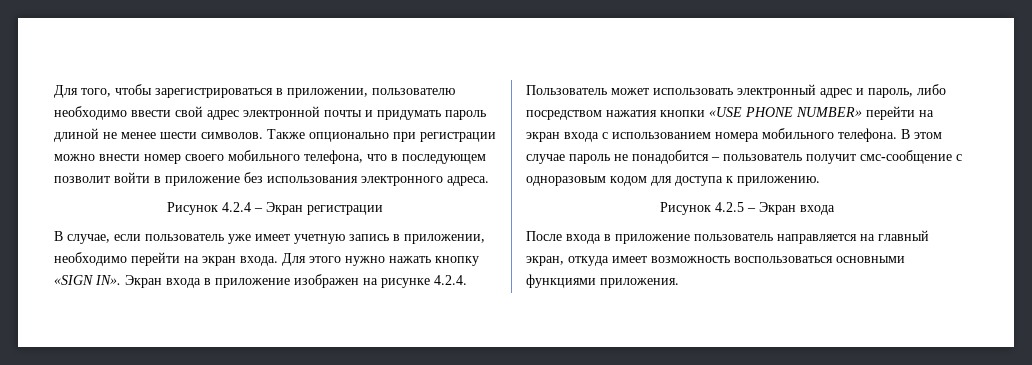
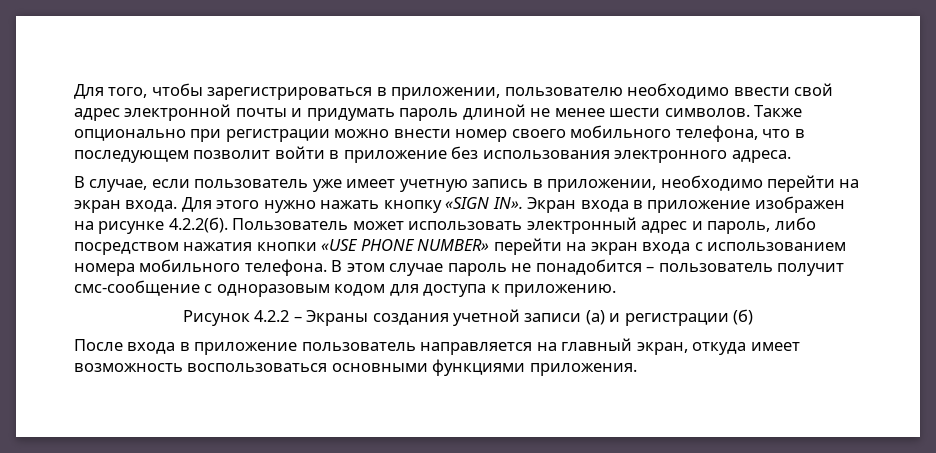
[167,202,383,215] // Рисунок 4.2.4 – Экран регистрации -> (791, 156) none
[434,275,467,285] 4.2.4. -> [168,217,228,233] 4.2.2(б).
[715,202,835,215] 4.2.5 – Экран входа -> [254,309,754,326] 4.2.2 – Экраны создания учетной записи (а) и регистрации (б)

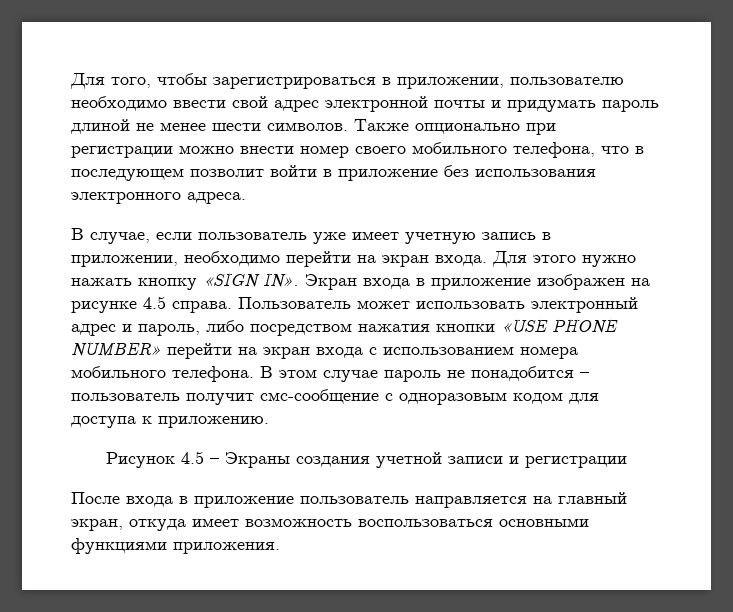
[168,217,228,233] 4.2.2(б). -> [143,296,232,313] 4.5 справа.
[254,310,290,322] 4.2.2 -> [181,451,204,464] 4.5
[585,310,605,325] (а) -> (503, 460) none
[733,309,754,325] (б) -> (627, 462) none

